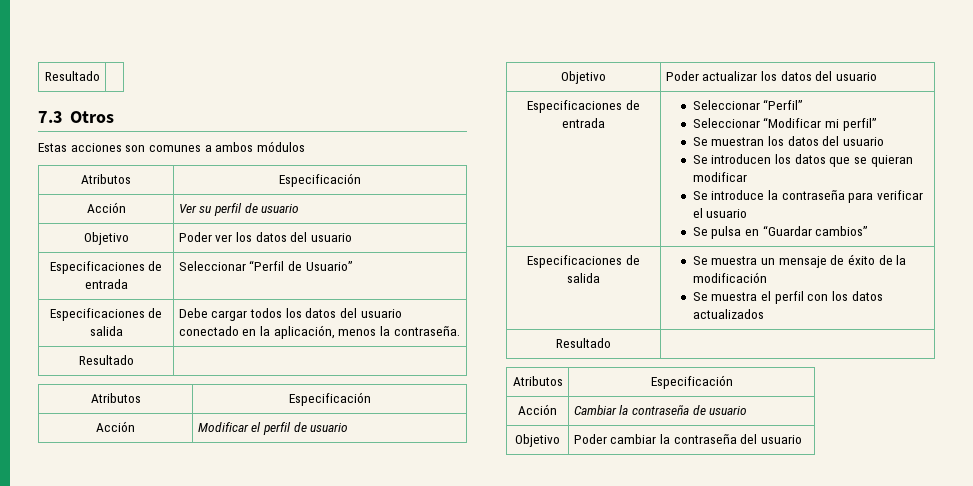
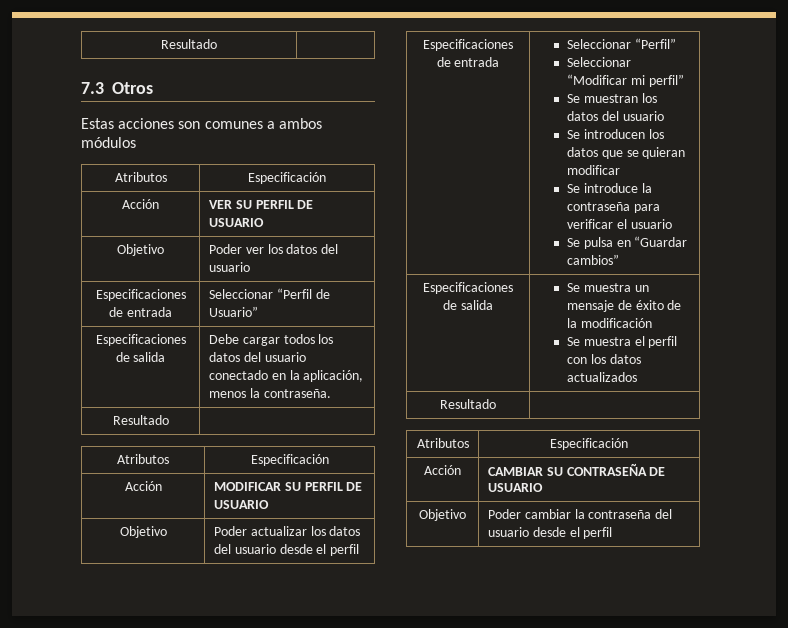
[178,203,300,216] Ver su perfil de usuario -> [208,200,314,209] [208,218,264,227] VER SU PERFIL DE USUARIO
[197,422,349,435] Modificar el perfil de usuario -> [213,482,363,491] [213,500,269,509] MODIFICAR SU PERFIL DE USUARIO
(877, 76) none -> [279,544,360,556] desde el perfil
[573,405,748,415] Cambiar la contraseña de usuario -> [487,463,666,476] [487,483,543,492] CAMBIAR SU CONTRASEÑA DE USUARIO
(802, 439) none -> [532,527,613,539] desde el perfil

